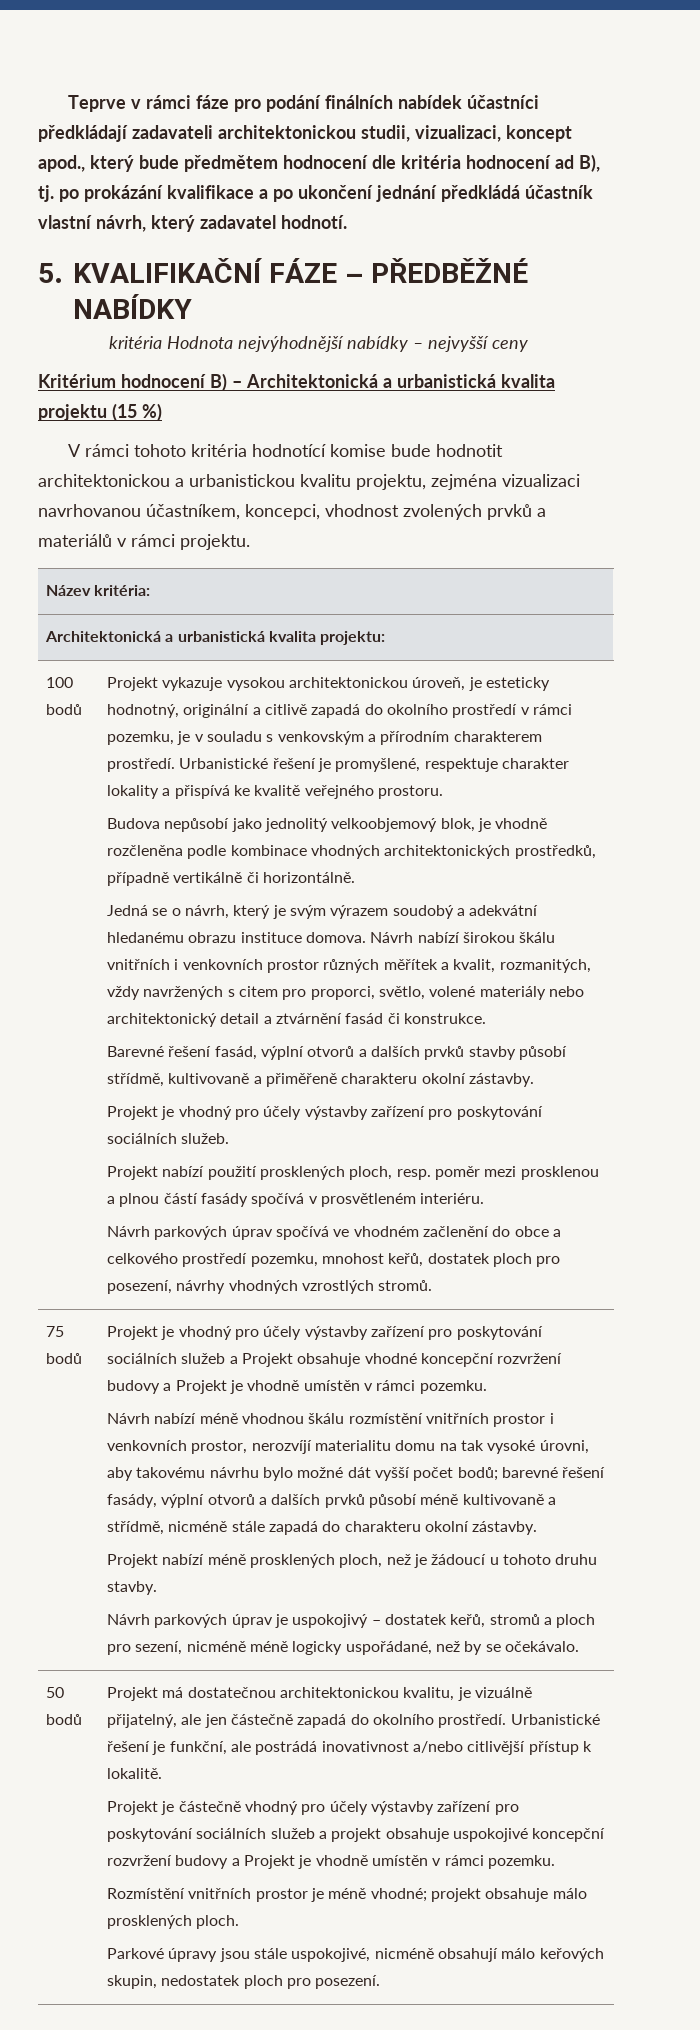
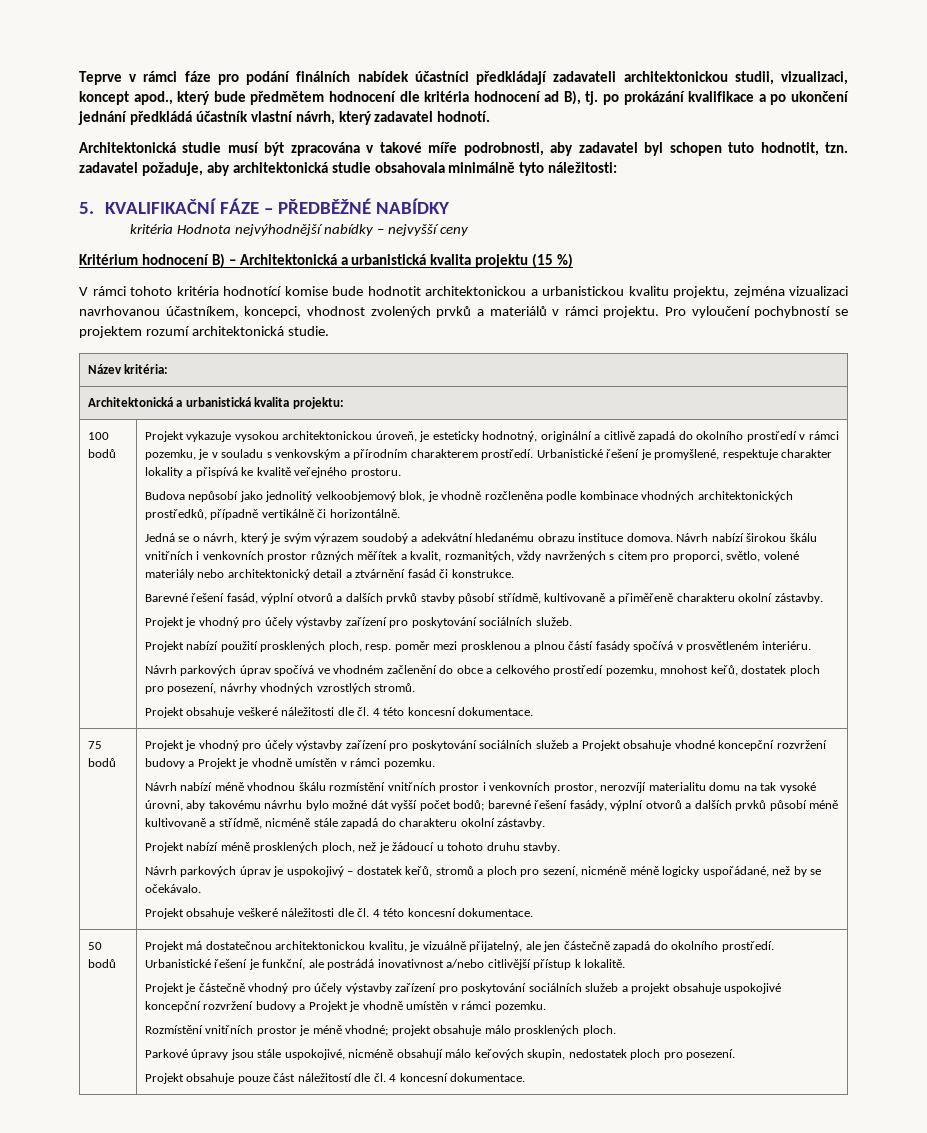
(347, 222) none -> [79,142,848,156] [79,162,618,176] // Architektonická studie musí být zpracována v takové míře podrobnosti, aby zadavatel byl schopen tuto hodnotit, tzn. zadavatel požaduje, aby architektonická studie obsahovala minimálně tyto náležitosti:
(250, 542) none -> [665,306,848,318] [79,326,329,338] Pro vyloučení pochybností se projektem rozumí architektonická studie.
(433, 1285) none -> [144,707,534,718] // Projekt obsahuje veškeré náležitosti dle čl. 4 této koncesní dokumentace.
(579, 1646) none -> [144,908,534,919] // Projekt obsahuje veškeré náležitosti dle čl. 4 této koncesní dokumentace.
(381, 1982) none -> [144,1073,526,1084] // Projekt obsahuje pouze část náležitostí dle čl. 4 koncesní dokumentace.

